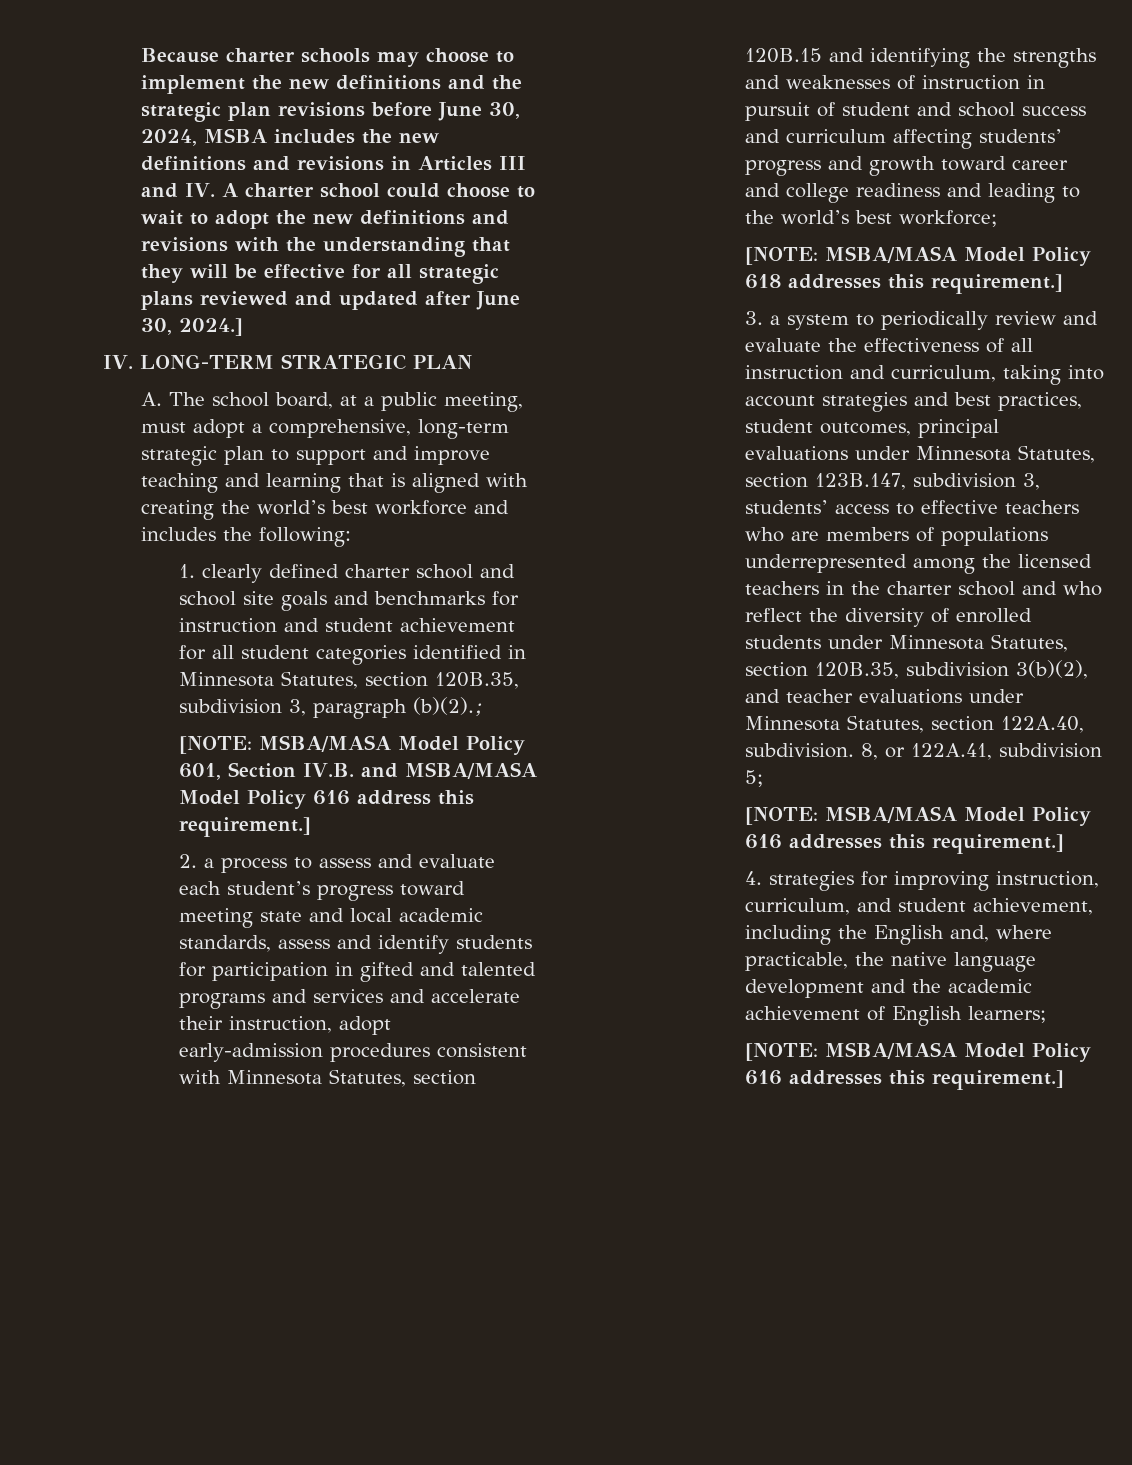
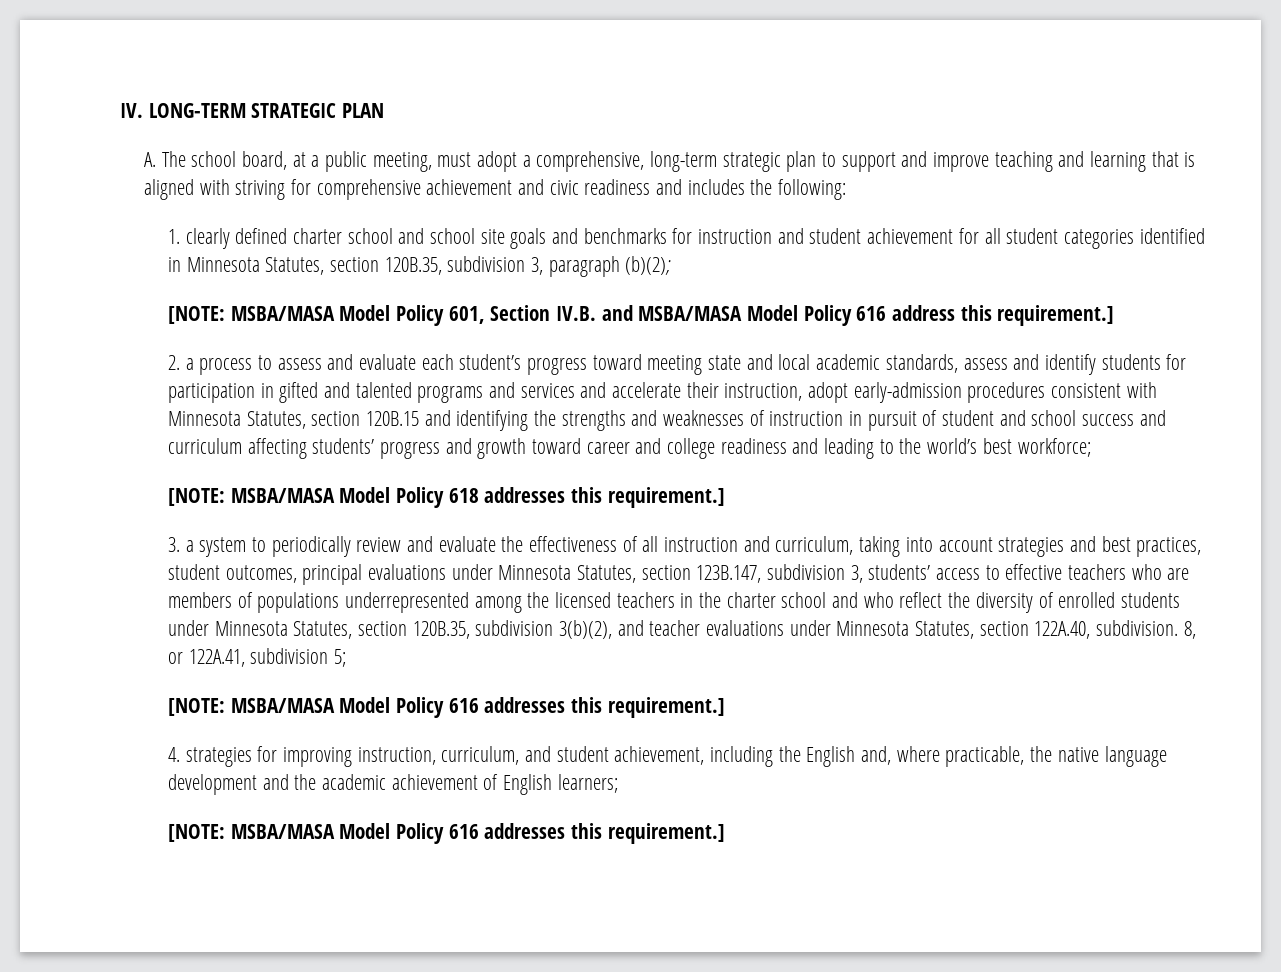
[141,48,515,67] [141,75,523,94] [141,102,521,122] [141,128,440,146] [141,156,527,171] [141,183,536,198] [141,210,510,229] [141,237,511,257] [141,264,500,284] [141,291,521,310] [141,318,244,336] Because charter schools may choose to implement the new definitions and the strategic plan revisions before June 30, 2024, MSBA includes the new definitions and revisions in Articles III and IV. A charter school could choose to wait to adopt the new definitions and revisions with the understanding that they will be effective for all strategic plans reviewed and updated after June 30, 2024.] // -> (120, 110) none
[141,500,468,520] creating the world’s best workforce -> [235,179,651,200] striving for comprehensive achievement and civic readiness
[413,697,484,716] (b)(2).; -> [625,256,672,275] (b)(2);

